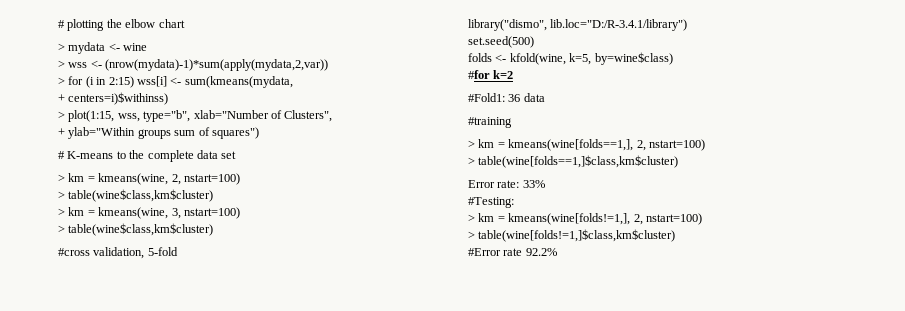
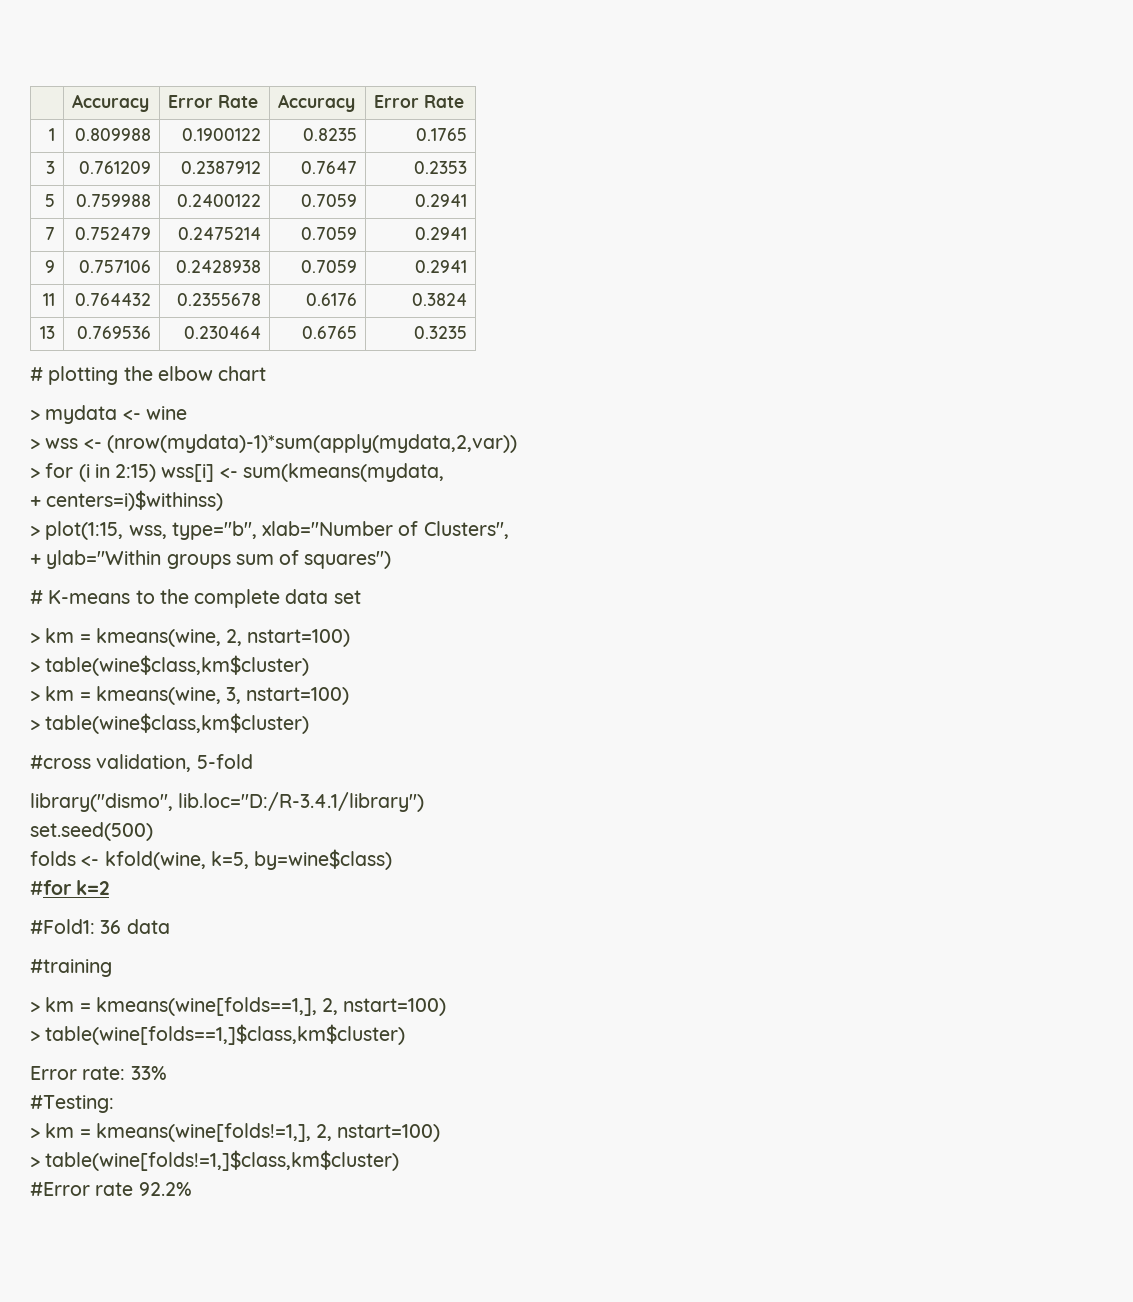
(58, 24) none -> [71,94,149,112] [167,95,258,108] [277,94,355,112] [373,95,464,108] [49,128,56,141] [75,128,152,141] [182,128,262,141] [303,128,358,141] [416,128,468,141] [46,161,56,174] [79,161,152,174] [181,161,262,174] [301,161,358,174] [414,161,468,174] [45,194,56,207] [76,194,152,207] [177,194,262,207] [301,194,358,207] [415,194,468,207] [45,227,56,240] [75,227,152,240] [178,227,262,240] [301,227,358,240] [415,227,468,240] [45,260,56,273] [79,260,152,273] [176,260,262,273] [301,260,358,273] [415,260,468,273] [43,293,56,306] [75,293,152,306] [177,293,262,306] [306,293,358,306] [412,293,468,306] [40,326,56,339] [77,326,152,339] [184,326,262,339] [302,326,358,339] [414,326,468,339] | Accuracy | Error Rate | Accuracy | Error Rate // 1 | 0.809988 | 0.1900122 | 0.8235 | 0.1765 // 3 | 0.761209 | 0.2387912 | 0.7647 | 0.2353 // 5 | 0.759988 | 0.2400122 | 0.7059 | 0.2941 // 7 | 0.752479 | 0.2475214 | 0.7059 | 0.2941 // 9 | 0.757106 | 0.2428938 | 0.7059 | 0.2941 // 11 | 0.764432 | 0.2355678 | 0.6176 | 0.3824 // 13 | 0.769536 | 0.230464 | 0.6765 | 0.3235 //

